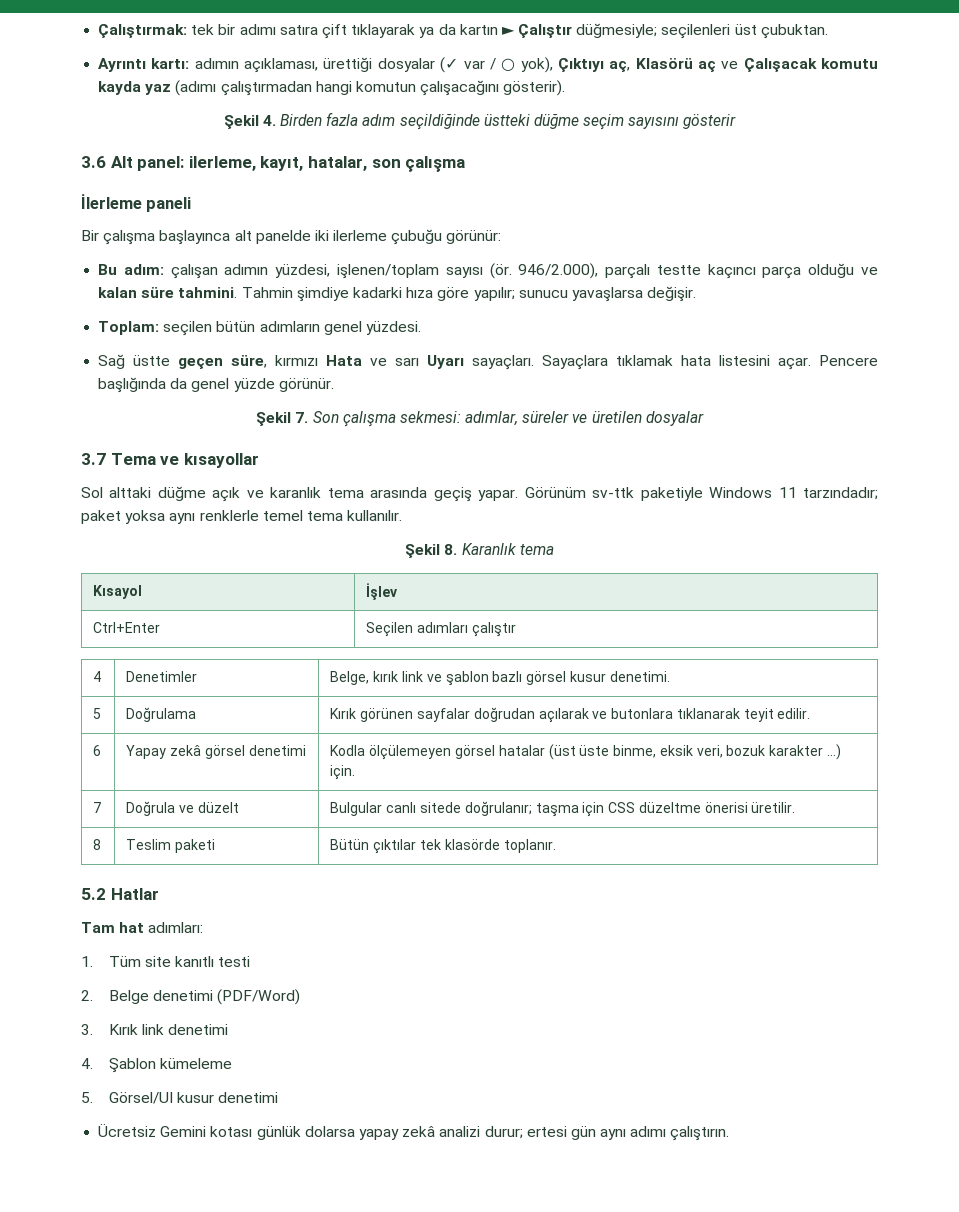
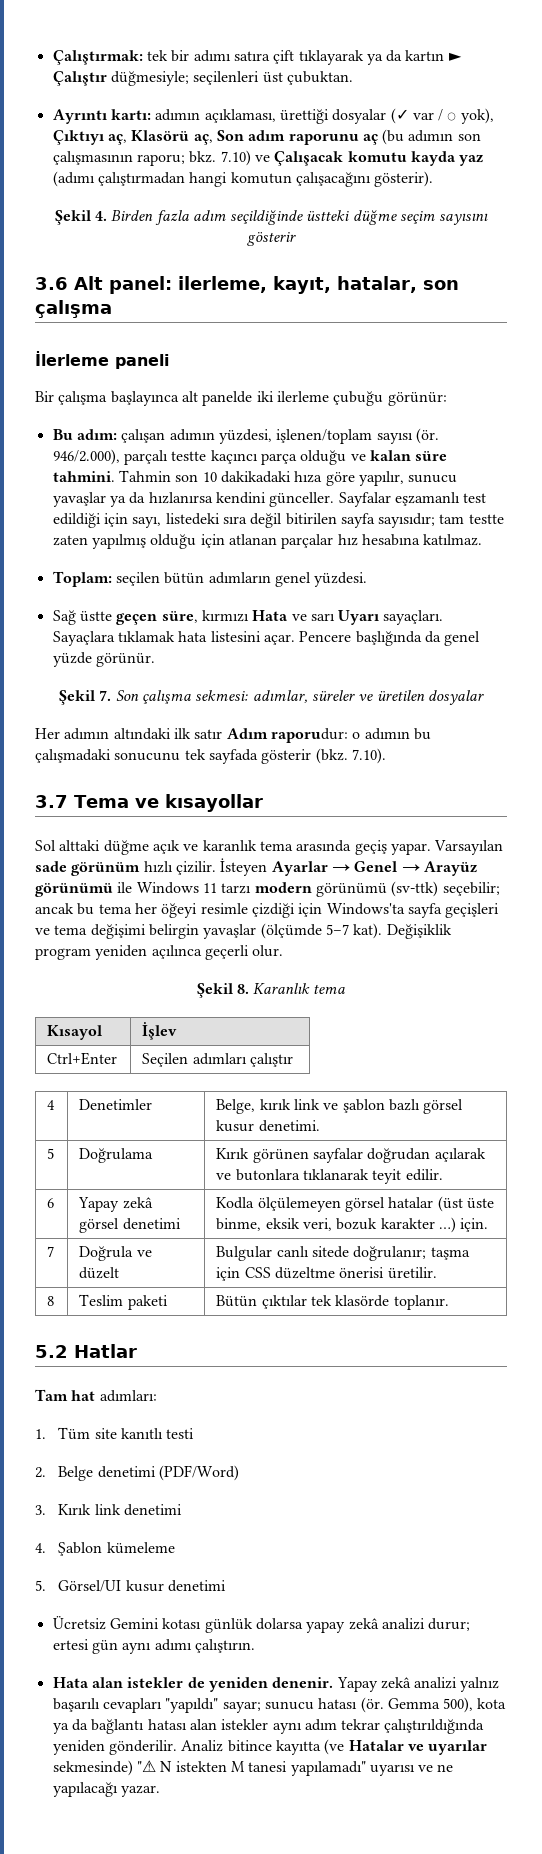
[697,61,716,72] aç -> [193,129,481,145] [52,150,251,166] aç, Son adım raporunu aç (bu adımın son çalışmasının raporu; bkz. 7.10)
[296,286,697,302] şimdiye kadarki hıza göre yapılır; sunucu yavaşlarsa değişir. -> [175,471,458,486] [52,492,487,507] [52,513,504,528] [52,534,483,549] son 10 dakikadaki hıza göre yapılır, sunucu yavaşlar ya da hızlanırsa kendini günceller. Sayfalar eşzamanlı test edildiği için sayı, listedeki sıra değil bitirilen sayfa sayısıdır; tam testte zaten yapılmış olduğu için atlanan parçalar hız hesabına katılmaz.
(704, 418) none -> [35,728,431,743] [35,748,386,764] // Her adımın altındaki ilk satır Adım raporudur: o adımın bu çalışmadaki sonucunu tek sayfada gösterir (bkz. 7.10).
[524,487,878,501] [81,510,403,524] Görünüm sv-ttk paketiyle Windows 11 tarzındadır; paket yoksa aynı renklerle temel tema kullanılır. -> [434,840,504,855] [35,858,477,876] [35,881,500,897] [35,903,500,918] [35,923,452,939] [35,945,284,960] Varsayılan sade görünüm hızlı çizilir. İsteyen Ayarlar → Genel → Arayüz görünümü ile Windows 11 tarzı modern görünümü (sv-ttk) seçebilir; ancak bu tema her öğeyi resimle çizdiği için Windows'ta sayfa geçişleri ve tema değişimi belirgin yavaşlar (ölçümde 5–7 kat). Değişiklik program yeniden açılınca geçerli olur.
(730, 1133) none -> [52,1677,500,1692] [52,1697,507,1713] [52,1719,485,1734] [52,1739,488,1755] [52,1760,454,1776] [52,1782,160,1797] // Hata alan istekler de yeniden denenir. Yapay zekâ analizi yalnız başarılı cevapları "yapıldı" sayar; sunucu hatası (ör. Gemma 500), kota ya da bağlantı hatası alan istekler aynı adım tekrar çalıştırıldığında yeniden gönderilir. Analiz bitince kayıtta (ve Hatalar ve uyarılar sekmesinde) "⚠ N istekten M tanesi yapılamadı" uyarısı ve ne yapılacağı yazar.

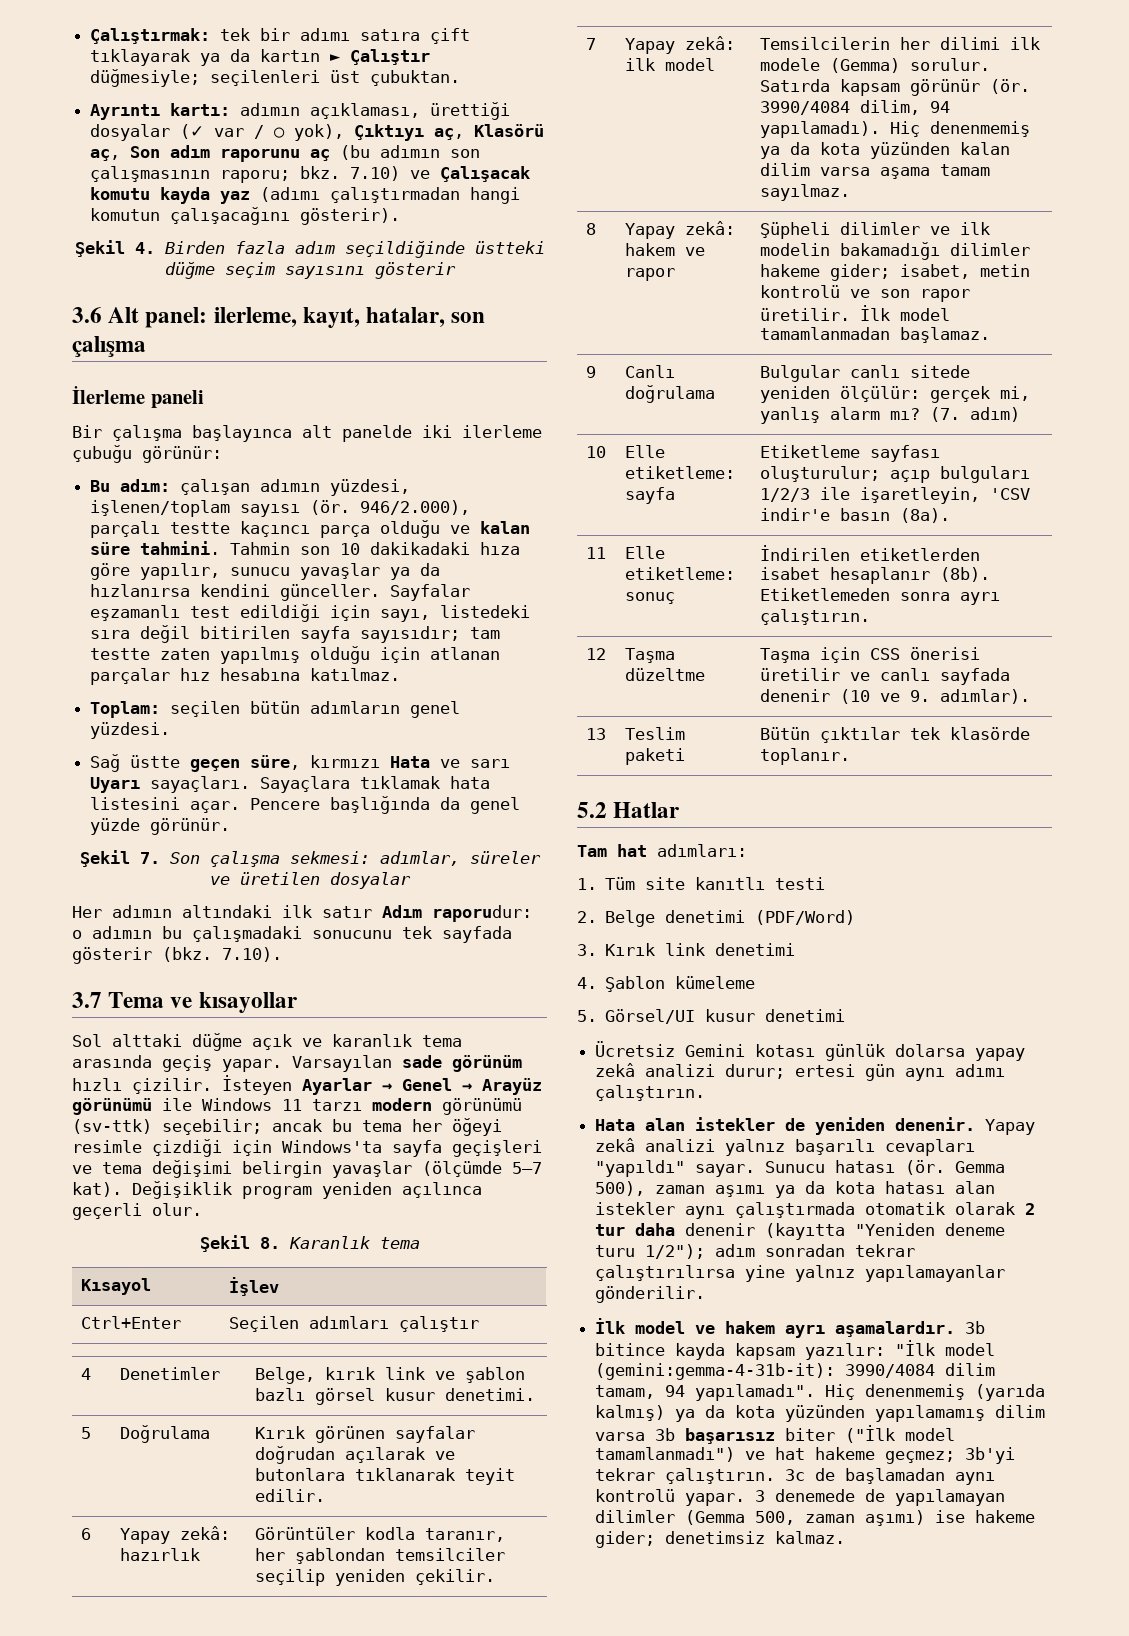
[122,1197,153,1209] [79,1218,181,1233] [216,1196,494,1212] [216,1217,489,1233] [47,1246,55,1257] [79,1246,152,1261] [79,1267,120,1279] [216,1246,470,1261] [216,1267,437,1281] [47,1296,55,1306] zekâ görsel denetimi | Kodla ölçülemeyen görsel hatalar (üst üste binme, eksik veri, bozuk karakter …) için. // 7 | Doğrula ve düzelt | Bulgular canlı sitede doğrulanır; taşma için CSS düzeltme önerisi üretilir. // 8 -> [180,1526,231,1540] [120,1548,201,1561] [255,1527,506,1542] [255,1548,506,1564] [255,1569,496,1586] [586,38,597,50] [625,36,736,54] [625,58,716,71] [760,37,1041,50] [760,58,991,73] [760,79,1031,96] [760,100,951,115] [760,121,1031,138] [760,142,1011,159] [760,163,991,179] [760,184,851,201] [586,223,597,235] [625,221,736,239] [625,243,706,256] [625,268,676,281] [760,222,991,239] [760,242,1031,260] [760,264,1031,281] [760,285,971,302] [760,305,951,321] [760,327,991,343] [586,366,597,378] [625,365,676,378] [625,385,716,403] [760,365,971,382] [760,386,1031,403] [760,407,1021,424] [586,446,607,458] [625,445,666,458] [625,466,736,479] [625,487,676,504] [760,445,941,462] [760,466,1031,483] [760,487,1031,504] [760,508,951,523] [586,547,607,559] [625,546,666,559] [625,567,736,580] [625,592,676,604] [760,545,981,561] [760,567,991,584] [760,588,1001,605] [760,609,871,625] [586,648,607,660] [625,648,676,663] [625,668,706,681] [760,647,981,663] [760,668,1011,685] [760,689,1031,704] [586,728,607,740] zekâ: hazırlık | Görüntüler kodla taranır, her şablondan temsilciler seçilip yeniden çekilir. // 7 | Yapay zekâ: ilk model | Temsilcilerin her dilimi ilk modele (Gemma) sorulur. Satırda kapsam görünür (ör. 3990/4084 dilim, 94 yapılamadı). Hiç denenmemiş ya da kota yüzünden kalan dilim varsa aşama tamam sayılmaz. // 8 | Yapay zekâ: hakem ve rapor | Şüpheli dilimler ve ilk modelin bakamadığı dilimler hakeme gider; isabet, metin kontrolü ve son rapor üretilir. İlk model tamamlanmadan başlamaz. // 9 | Canlı doğrulama | Bulgular canlı sitede yeniden ölçülür: gerçek mi, yanlış alarm mı? (7. adım) // 10 | Elle etiketleme: sayfa | Etiketleme sayfası oluşturulur; açıp bulguları 1/2/3 ile işaretleyin, 'CSV indir'e basın (8a). // 11 | Elle etiketleme: sonuç | İndirilen etiketlerden isabet hesaplanır (8b). Etiketlemeden sonra ayrı çalıştırın. // 12 | Taşma düzeltme | Taşma için CSS önerisi üretilir ve canlı sayfada denenir (10 ve 9. adımlar). // 13
[222,1701,314,1713] sayar; sunucu -> [695,1161,826,1177] sayar. Sunucu
[477,1698,507,1709] [52,1719,145,1734] kota ya da bağlantı -> [655,1181,876,1198] zaman aşımı ya da kota
[304,1719,485,1734] [52,1739,488,1755] [52,1760,454,1776] [52,1782,160,1797] adım tekrar çalıştırıldığında yeniden gönderilir. Analiz bitince kayıtta (ve Hatalar ve uyarılar sekmesinde) "⚠ N istekten M tanesi yapılamadı" uyarısı ve ne yapılacağı yazar. -> [735,1202,1036,1218] [595,1223,1006,1240] [595,1244,916,1259] [595,1265,1006,1282] [595,1286,706,1303] [595,1318,986,1338] [595,1340,996,1360] [595,1363,996,1380] [595,1384,1046,1401] [595,1405,1046,1422] [595,1425,956,1444] [595,1447,1016,1464] [595,1468,996,1485] [595,1489,1006,1506] [595,1510,1036,1526] [595,1531,846,1548] çalıştırmada otomatik olarak 2 tur daha denenir (kayıtta "Yeniden deneme turu 1/2"); adım sonradan tekrar çalıştırılırsa yine yalnız yapılamayanlar gönderilir. // İlk model ve hakem ayrı aşamalardır. 3b bitince kayda kapsam yazılır: "İlk model (gemini:gemma-4-31b-it): 3990/4084 dilim tamam, 94 yapılamadı". Hiç denenmemiş (yarıda kalmış) ya da kota yüzünden yapılamamış dilim varsa 3b başarısız biter ("İlk model tamamlanmadı") ve hat hakeme geçmez; 3b'yi tekrar çalıştırın. 3c de başlamadan aynı kontrolü yapar. 3 denemede de yapılamayan dilimler (Gemma 500, zaman aşımı) ise hakeme gider; denetimsiz kalmaz.

